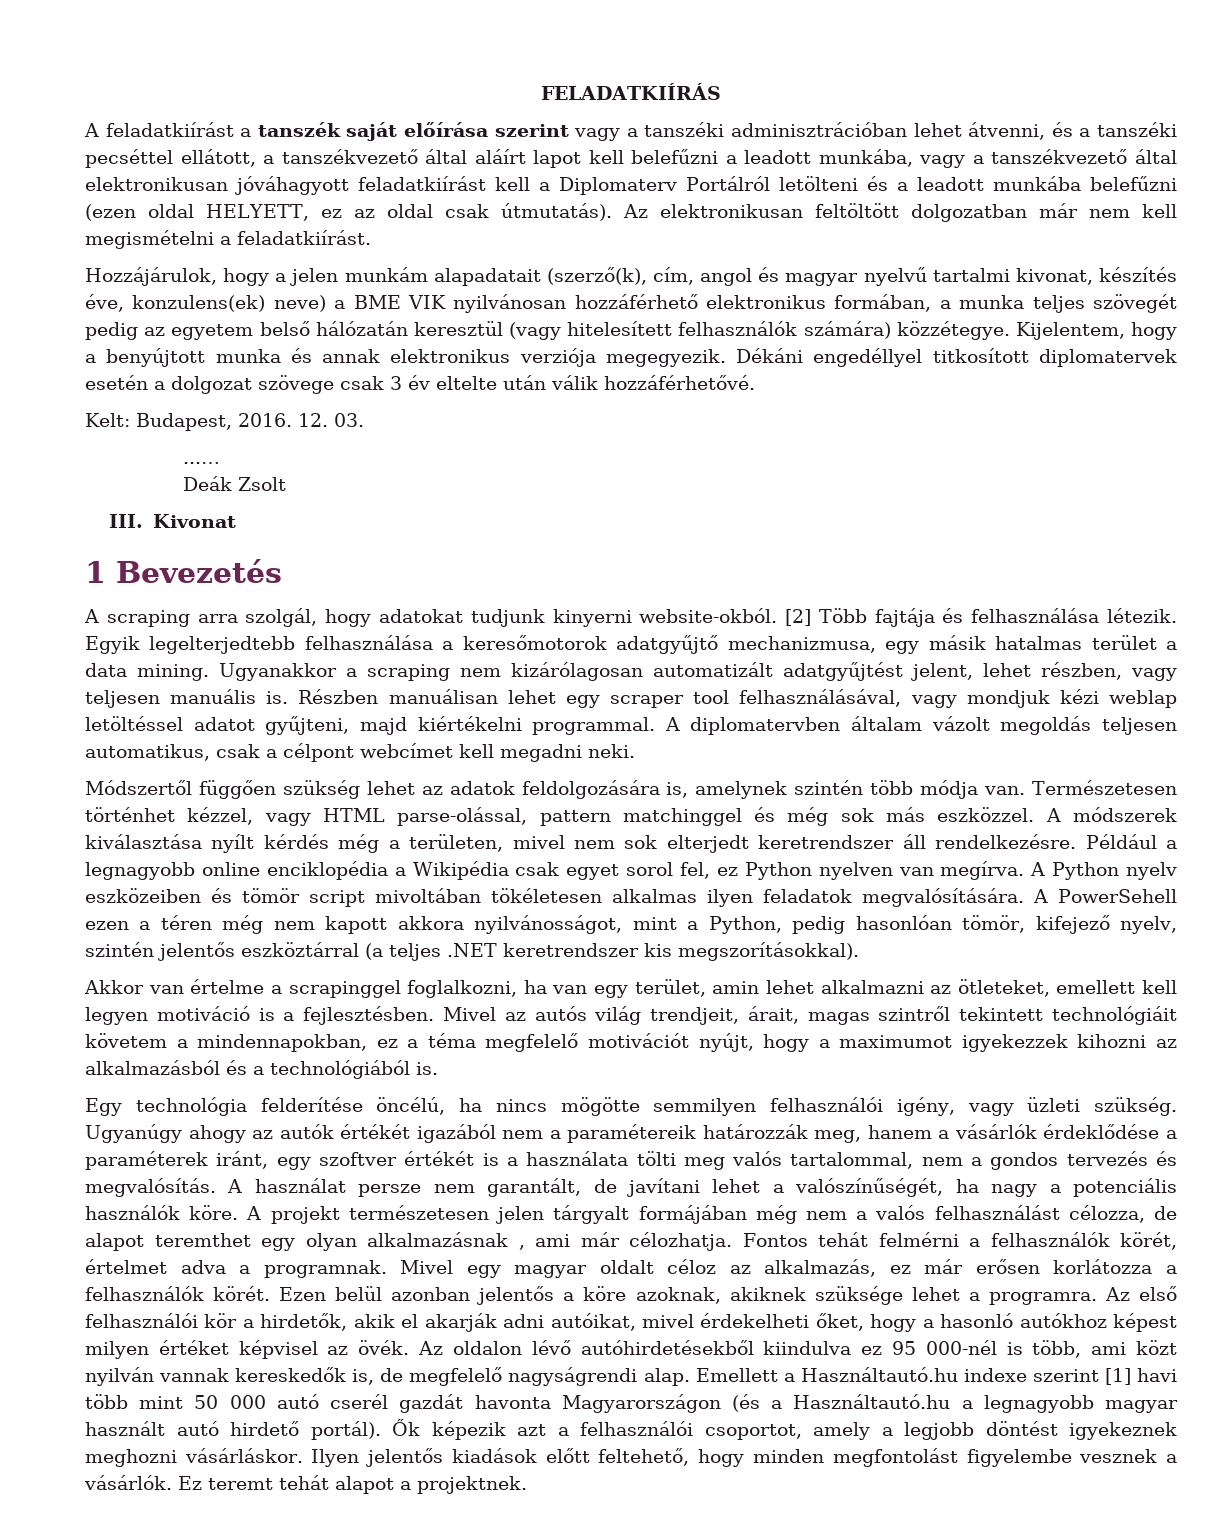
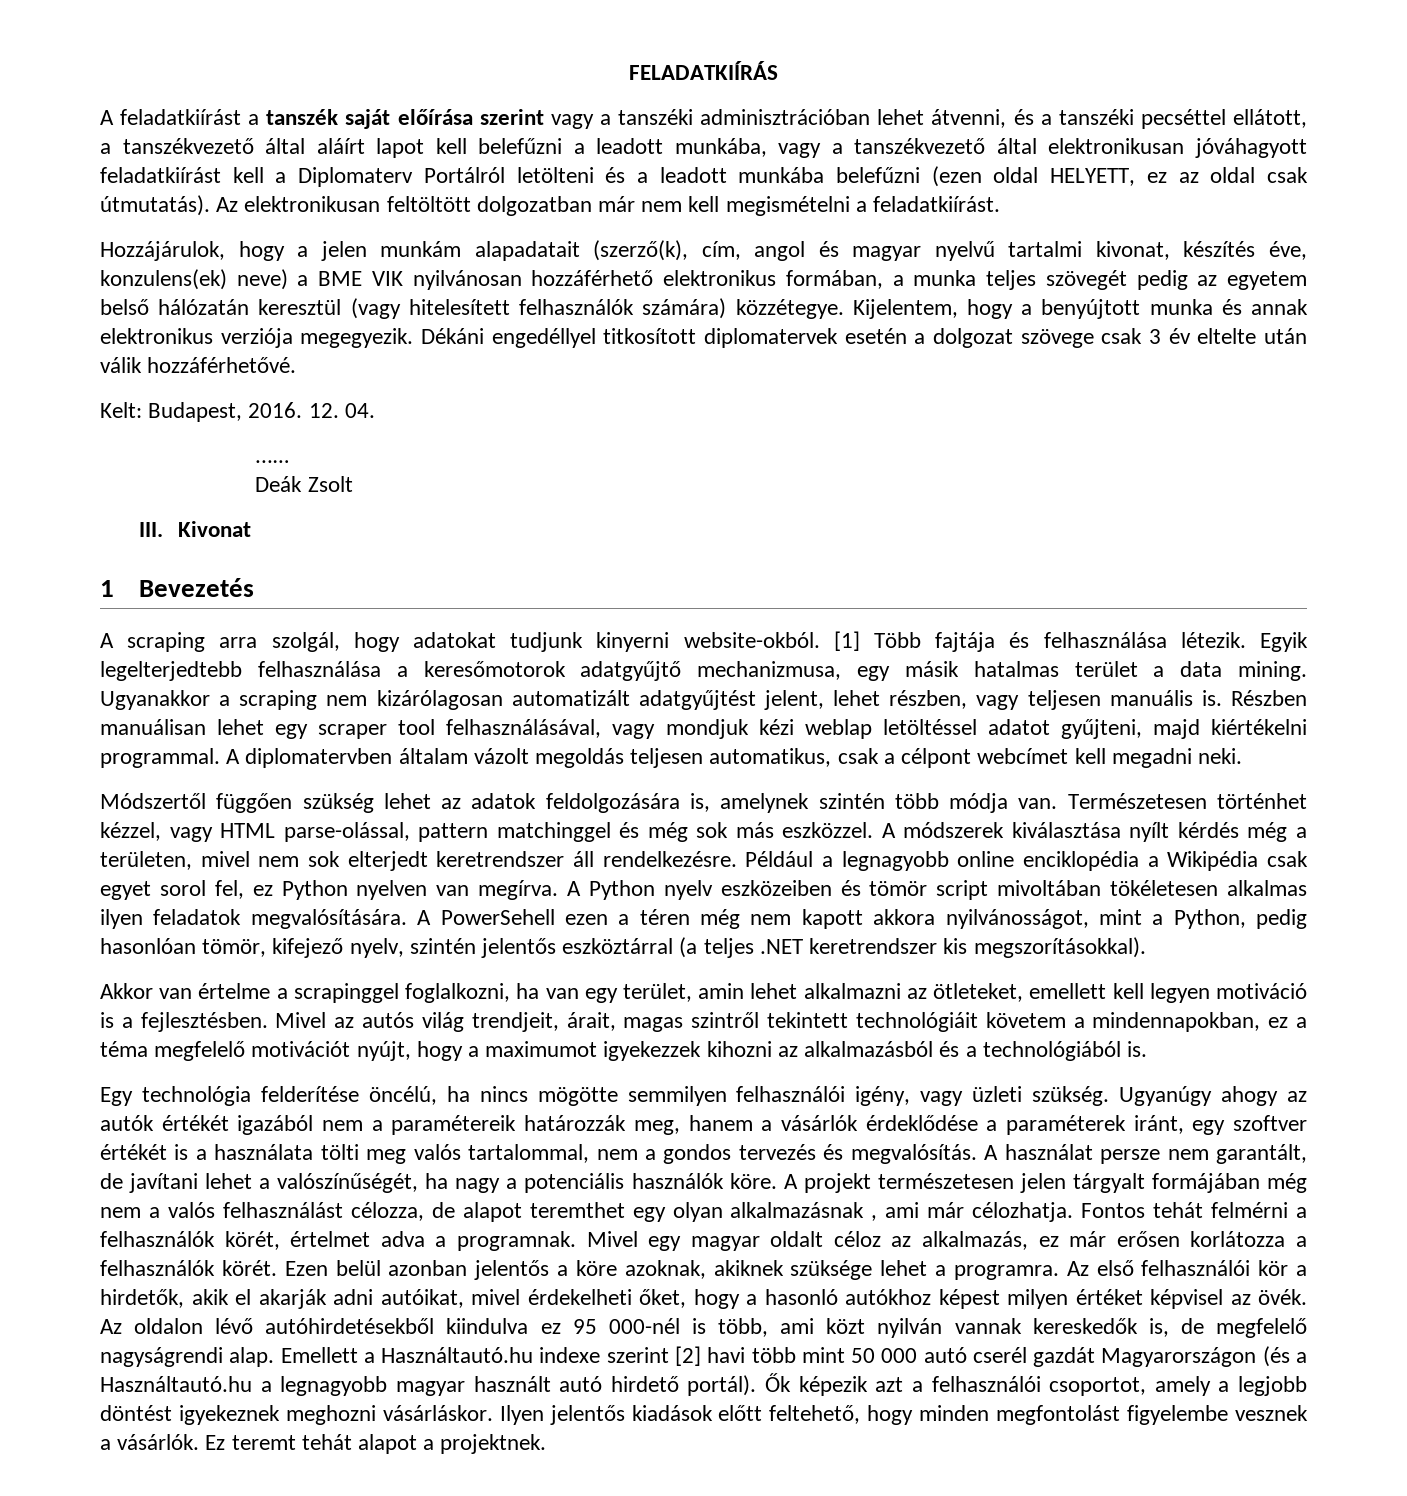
[334,413,364,427] 03. -> [344,403,375,418] 04.
[785,609,812,626] [2] -> [833,631,860,651] [1]
[1104,1368,1131,1385] [1] -> [674,1346,701,1366] [2]
[474,1395,551,1409] havonta -> (1096, 1357) none

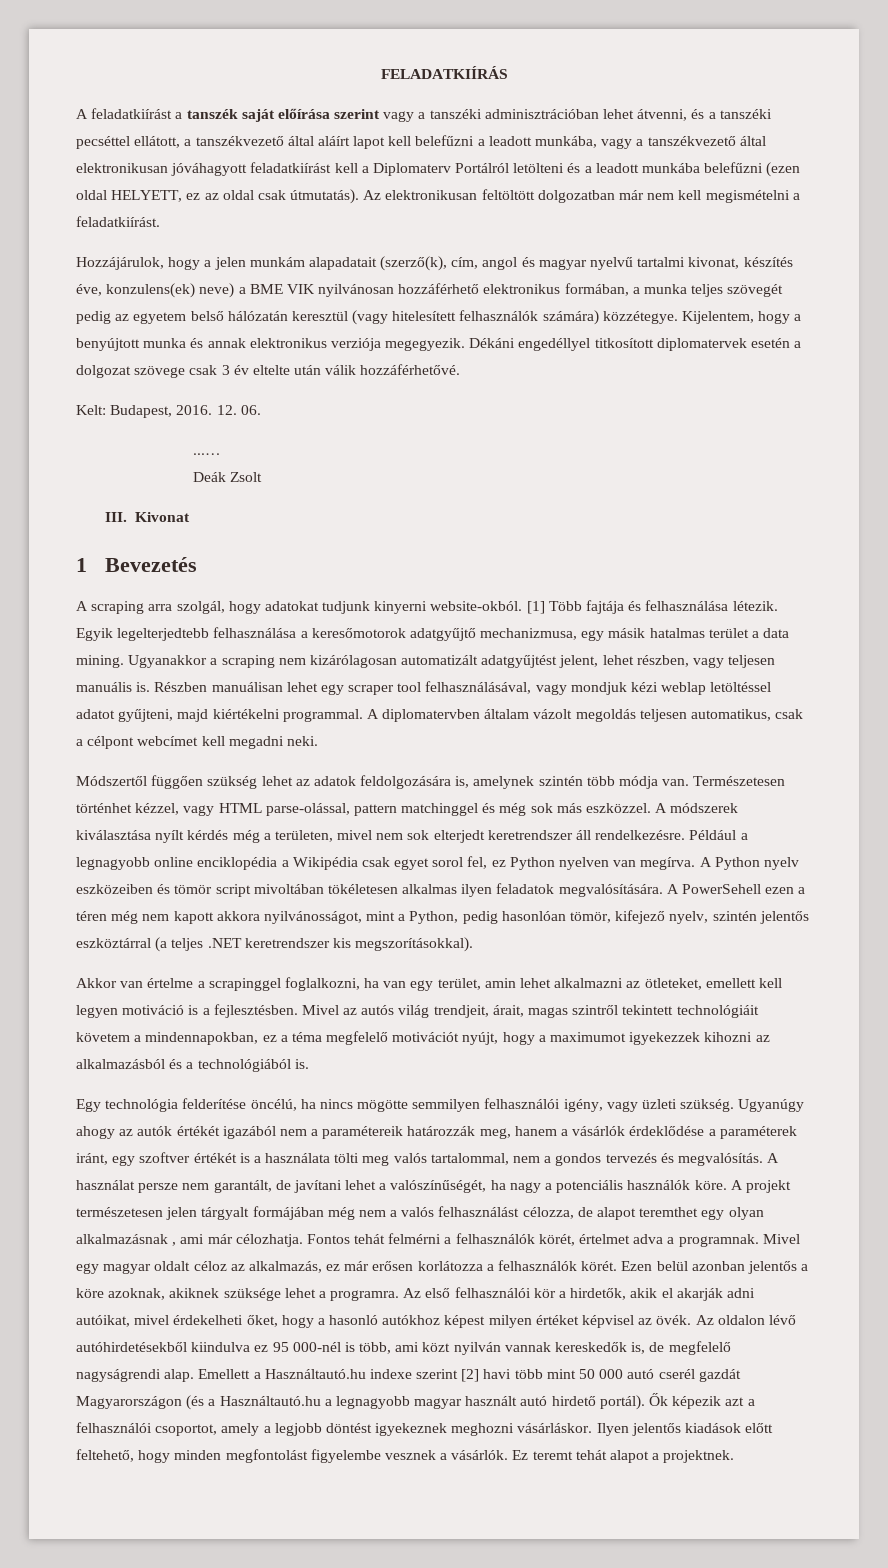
[344,403,375,418] 04. -> [240,405,261,415] 06.

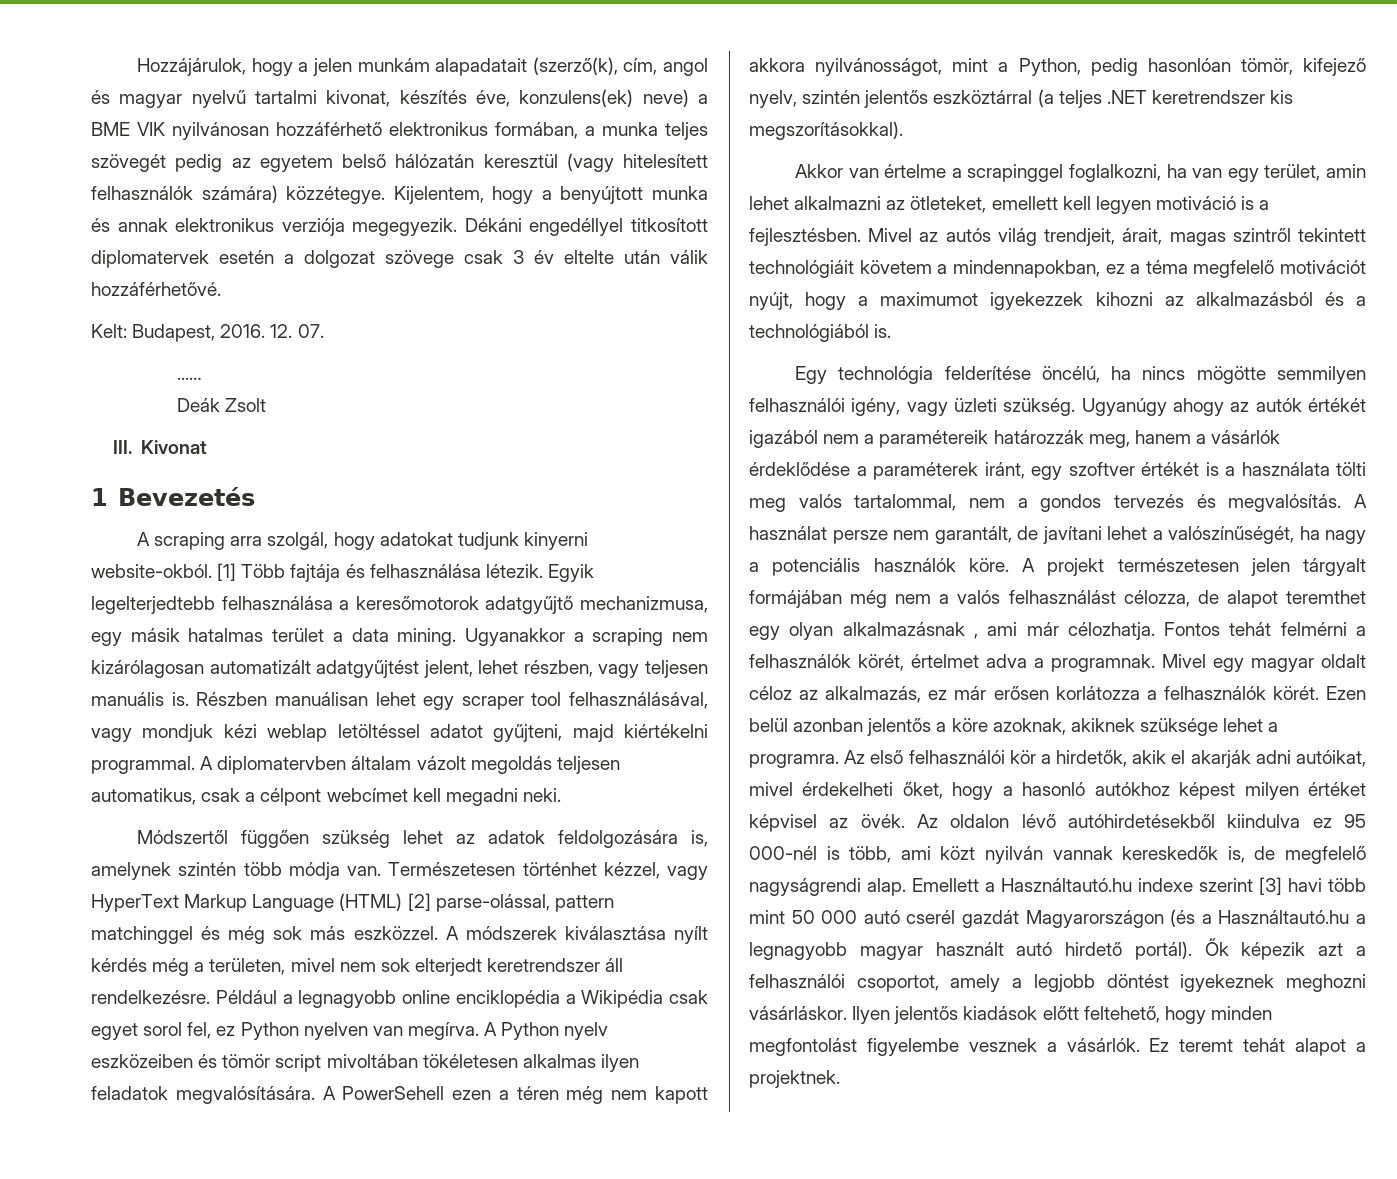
[380,66,508,79] [76,108,772,122] [76,135,766,149] [76,162,801,177] [76,189,800,204] [76,216,160,227] FELADATKIÍRÁS // A feladatkiírást a tanszék saját előírása szerint vagy a tanszéki adminisztrációban lehet átvenni, és a tanszéki pecséttel ellátott, a tanszékvezető által aláírt lapot kell belefűzni a leadott munkába, vagy a tanszékvezető által elektronikusan jóváhagyott feladatkiírást kell a Diplomaterv Portálról letölteni és a leadott munkába belefűzni (ezen oldal HELYETT, ez az oldal csak útmutatás). Az elektronikusan feltöltött dolgozatban már nem kell megismételni a feladatkiírást. // -> (137, 67) none
[240,405,261,415] 06. -> [297,324,324,338] 07.
[218,803,262,813] HTML -> [91,893,431,912] HyperText Markup Language (HTML) [2]
[461,1369,480,1382] [2] -> [1259,877,1282,895] [3]

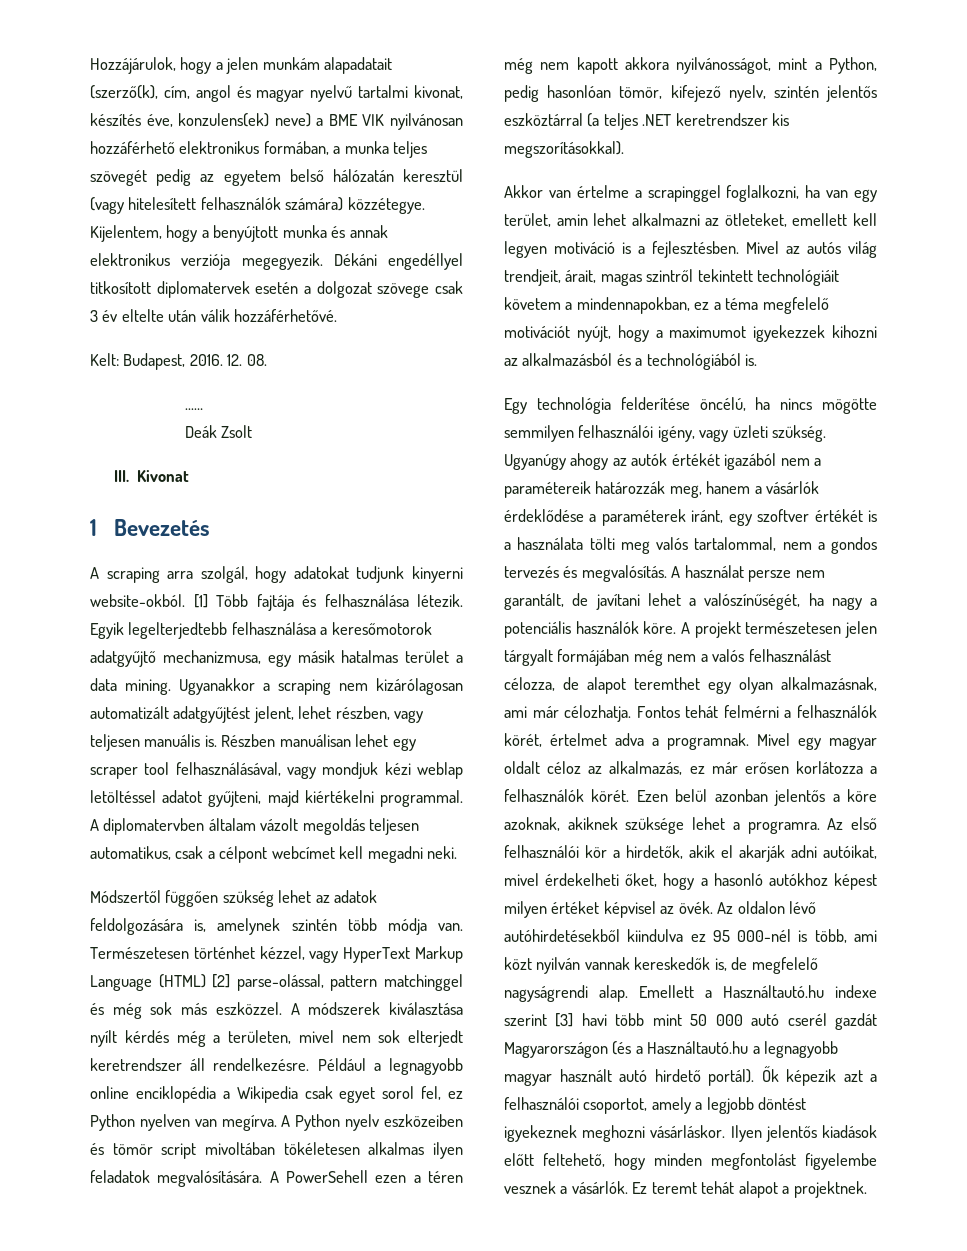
[297,324,324,338] 07. -> [246,354,267,366] 08.
[581,990,664,1008] Wikipédia -> [236,1086,298,1103] Wikipedia
[842,622,978,639] alkalmazásnak , -> [781,677,877,691] alkalmazásnak,

